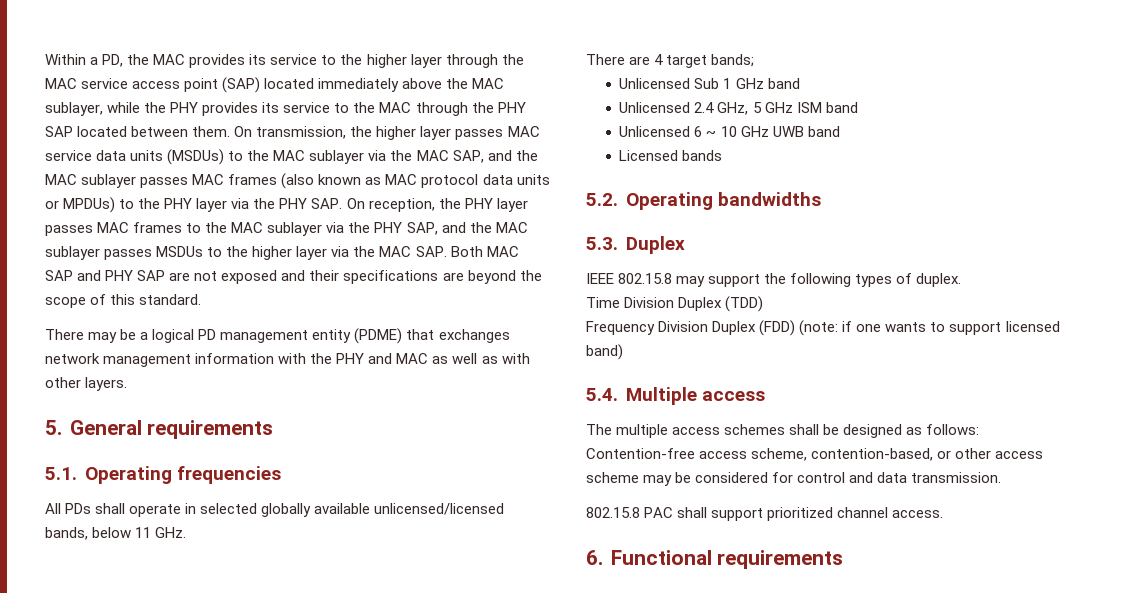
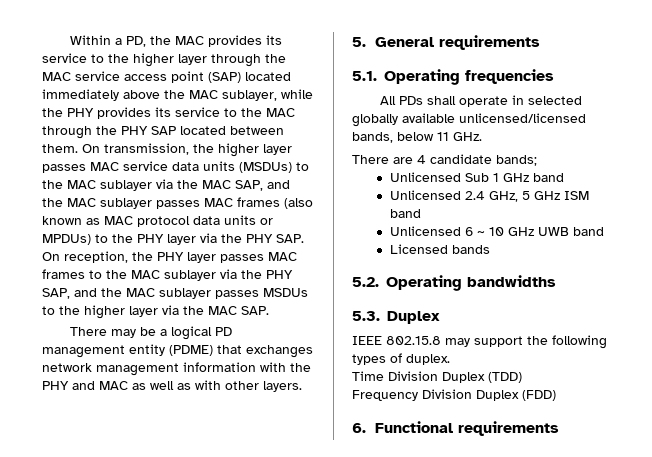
[450,246,519,257] [45,270,542,284] [45,294,202,308] Both MAC SAP and PHY SAP are not exposed and their specifications are beyond the scope of this standard. -> (269, 310) none
[666,55,708,68] target -> [430,154,492,164] candidate
[799,320,1060,336] [586,344,623,360] [586,387,765,405] [586,424,980,438] [586,448,1044,461] [586,472,1002,486] [586,507,944,521] (note: if one wants to support licensed band) // 5.4. Multiple access // The multiple access schemes shall be designed as follows: Contention-free access scheme, contention-based, or other access scheme may be considered for control and data transmission. // 802.15.8 PAC shall support prioritized channel access. -> (556, 395) none

